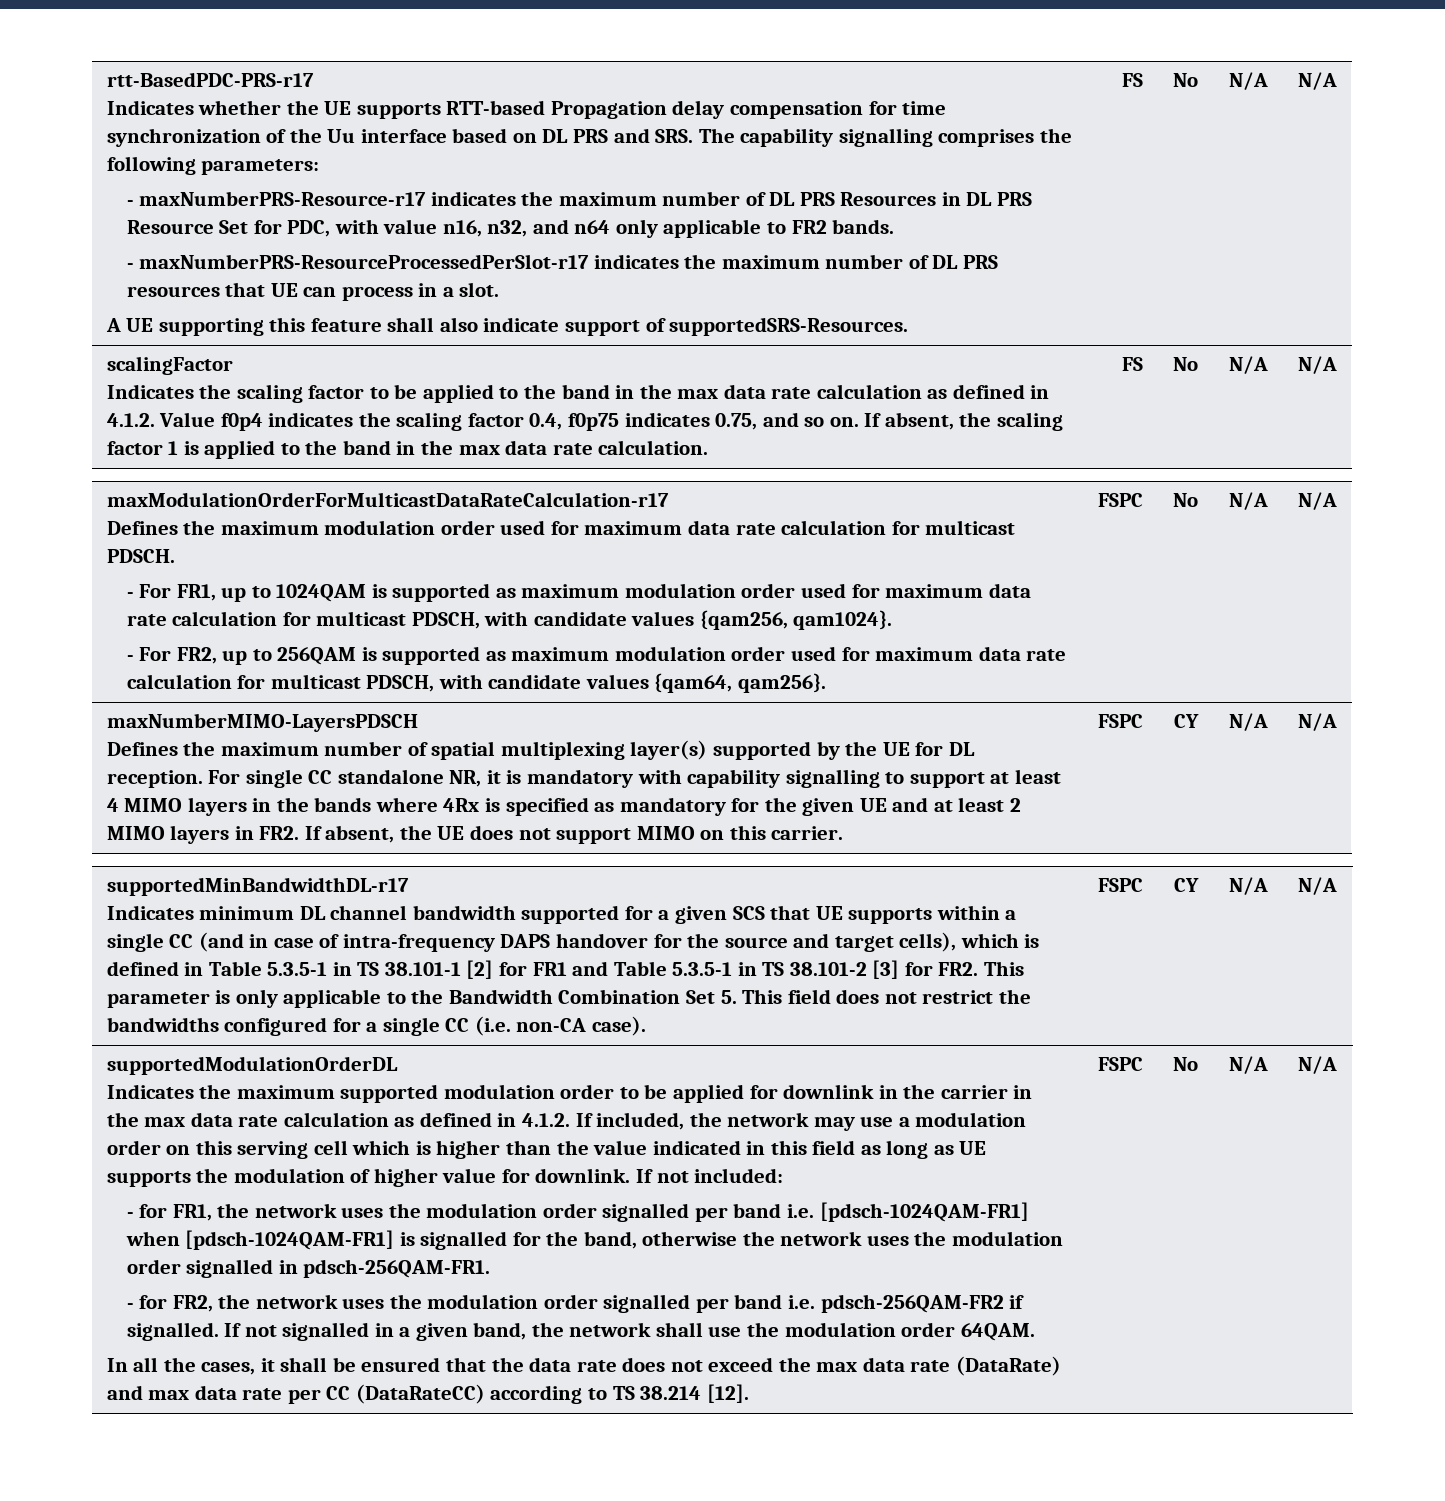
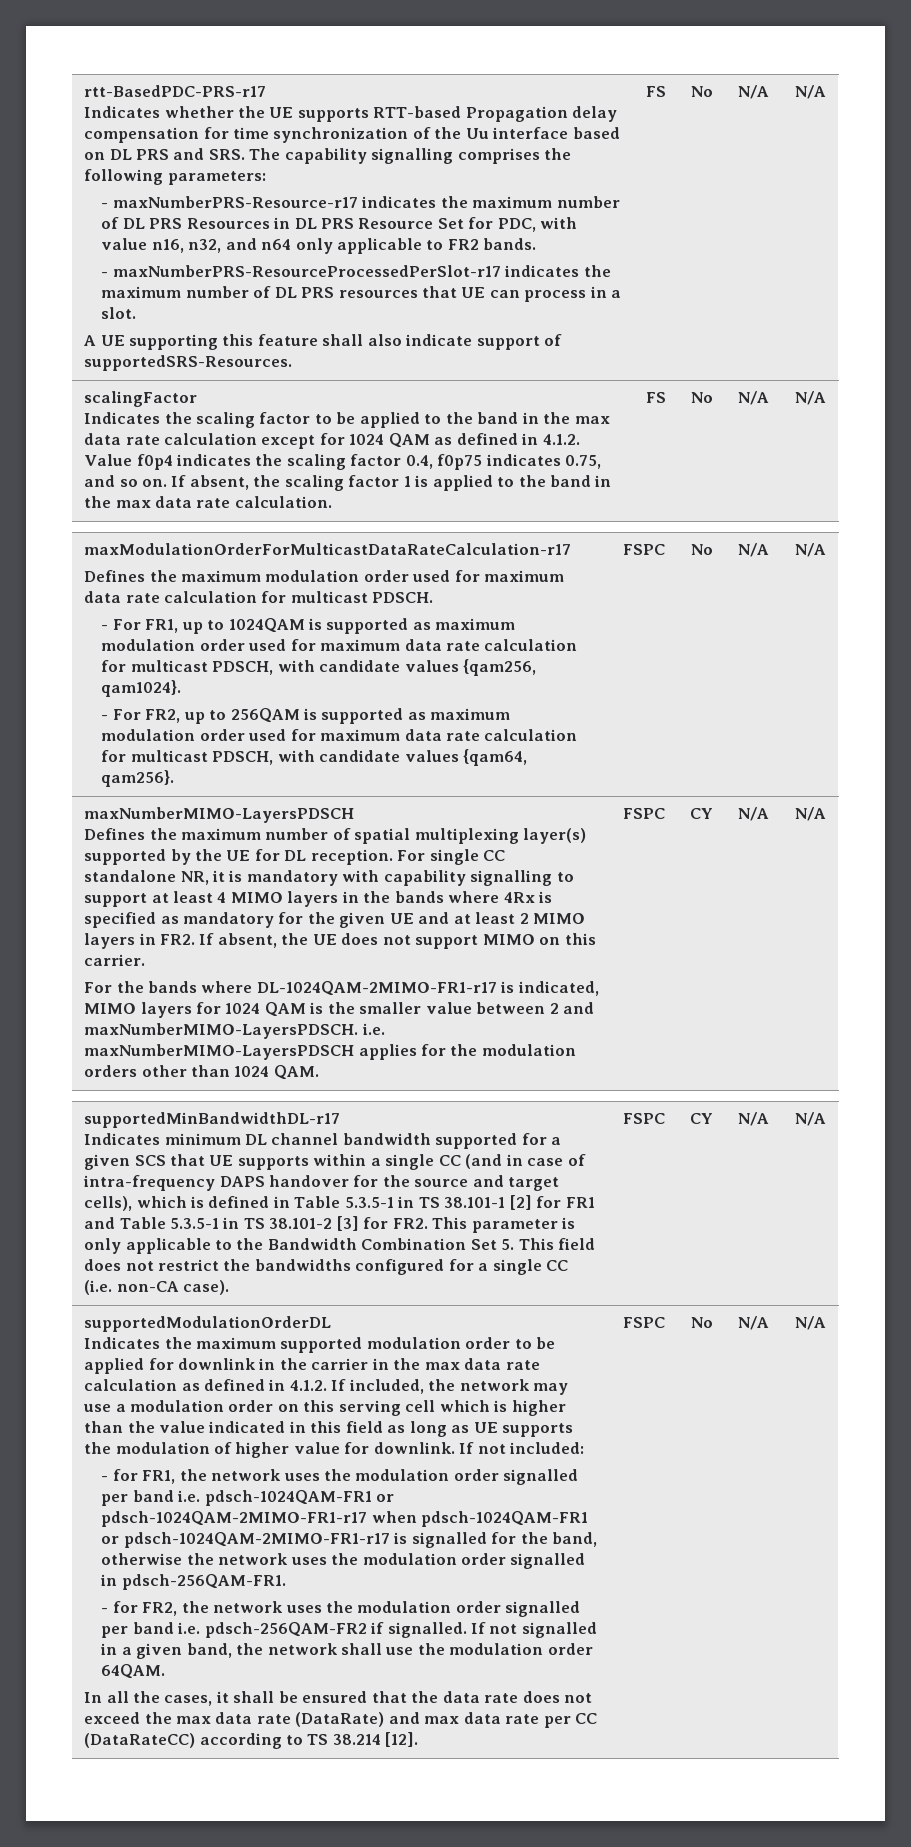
(922, 391) none -> [261,433,430,449] except for 1024 QAM
(844, 833) none -> [84,981,599,996] [84,1002,595,1018] [84,1023,385,1039] [84,1044,576,1060] [84,1065,319,1080] // For the bands where DL-1024QAM-2MIMO-FR1-r17 is indicated, MIMO layers for 1024 QAM is the smaller value between 2 and maxNumberMIMO-LayersPDSCH. i.e. maxNumberMIMO-LayersPDSCH applies for the modulation orders other than 1024 QAM.
[819,1202,1029,1222] [125,1230,395,1250] [pdsch-1024QAM-FR1] when [pdsch-1024QAM-FR1] -> [204,1490,395,1506] [101,1511,589,1527] [101,1532,390,1548] pdsch-1024QAM-FR1 or pdsch-1024QAM-2MIMO-FR1-r17 when pdsch-1024QAM-FR1 or pdsch-1024QAM-2MIMO-FR1-r17

